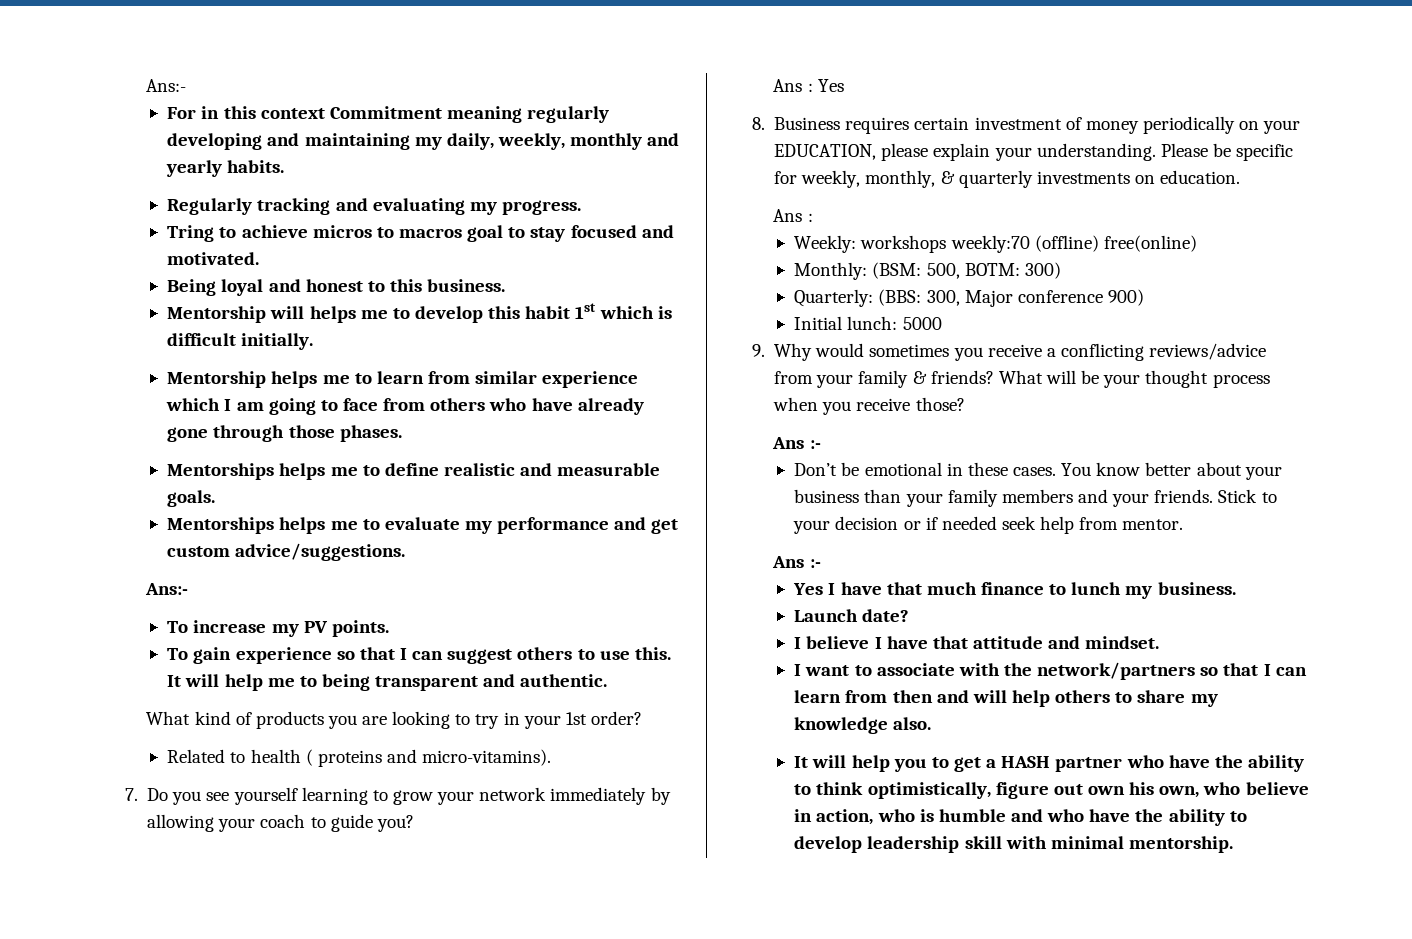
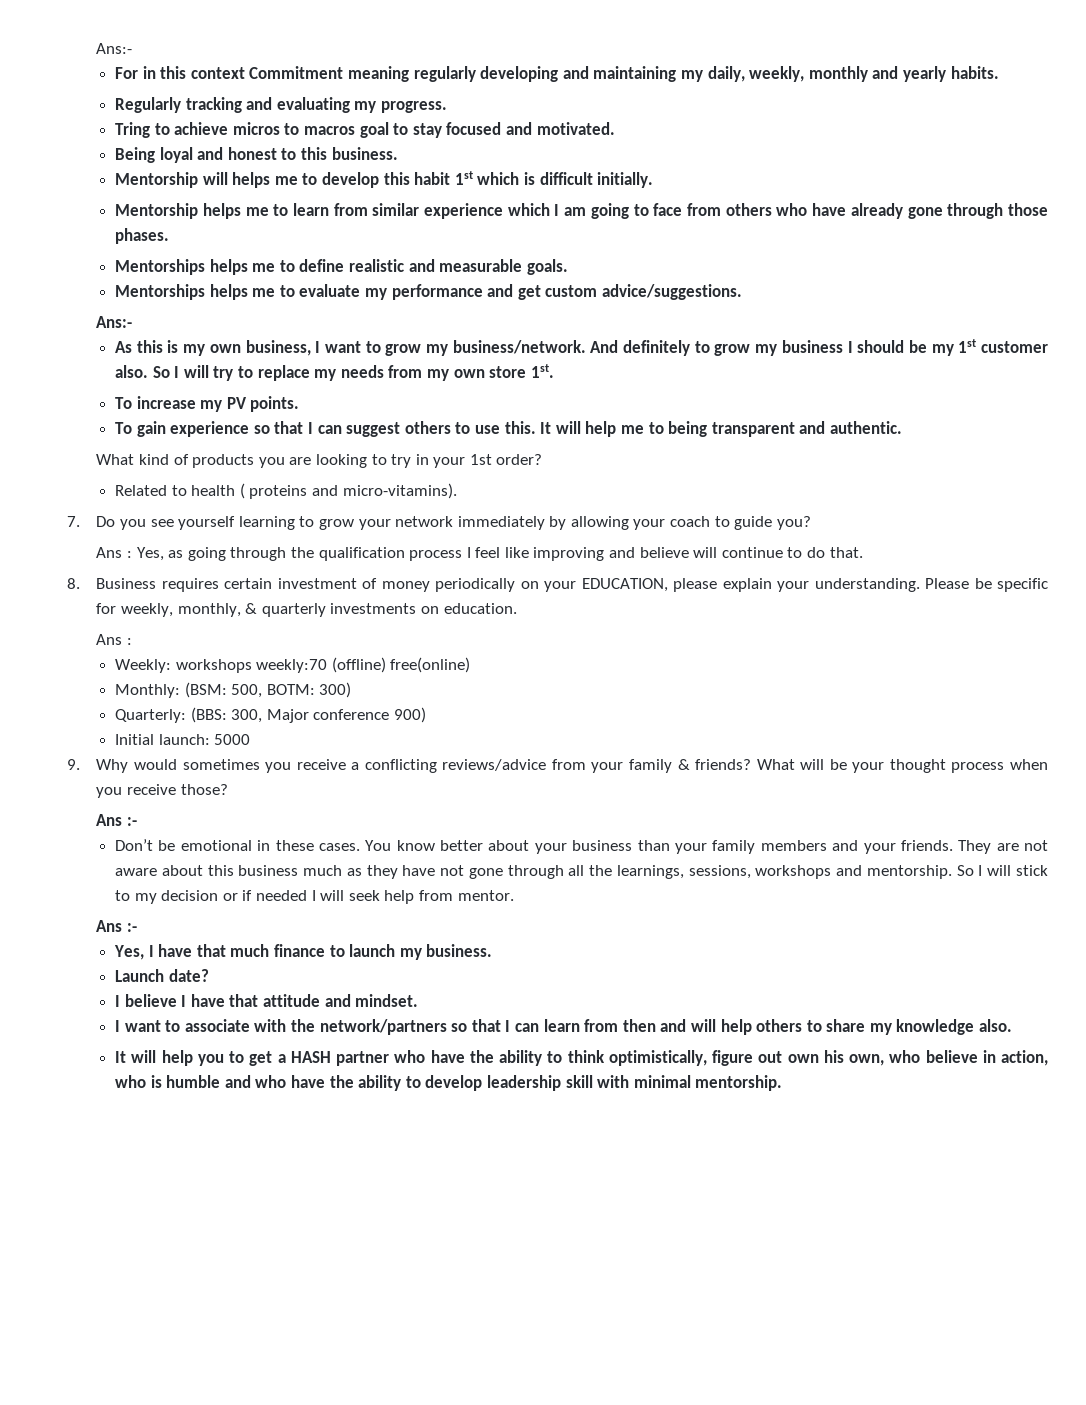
(189, 589) none -> [115,339,1048,356] [115,364,554,381] // As this is my own business, I want to grow my business/network. And definitely to grow my business I should be my 1st customer also. So I will try to replace my needs from my own store 1st.
[817,79,844,92] Yes -> [136,547,863,561] Yes, as going through the qualification process I feel like improving and believe will continue to do that.
[847,316,898,330] lunch: -> [158,734,210,745] launch:
[1218,489,1277,503] [793,520,831,534] Stick to your -> [958,840,1048,854] [115,865,1048,879] [115,890,157,904] They are not aware about this business much as they have not gone through all the learnings, sessions, workshops and mentorship. So I will stick to my
(997, 523) none -> [311,890,345,901] I will
[793,583,824,595] Yes -> [114,945,145,960] Yes,
[1071,582,1122,595] lunch -> [349,944,396,957] launch

